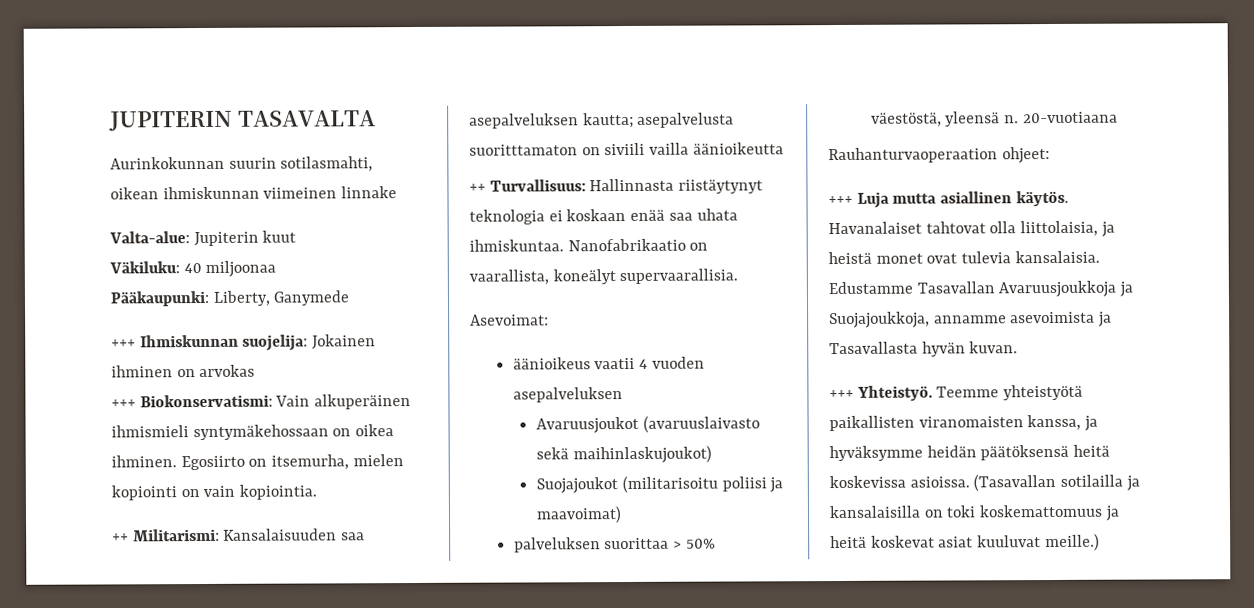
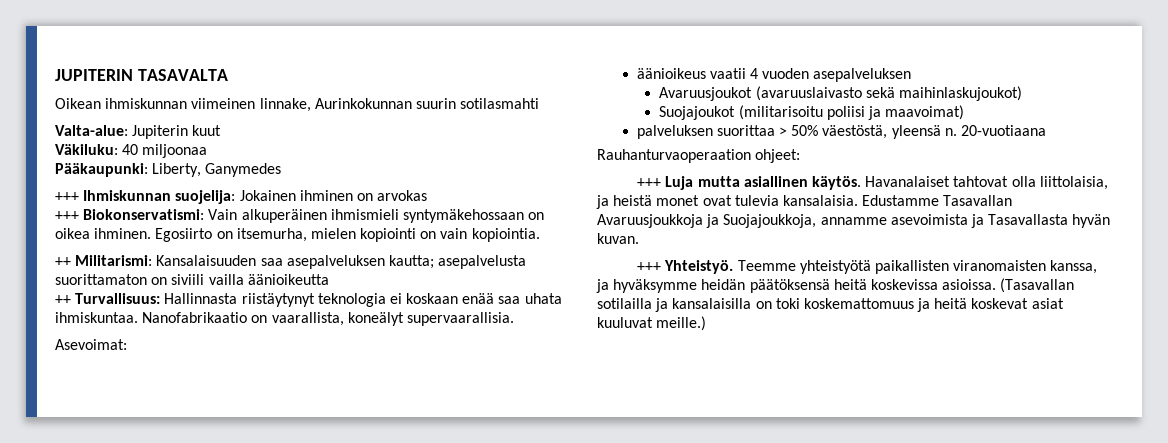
[110,156,374,172] [110,186,398,200] Aurinkokunnan suurin sotilasmahti, oikean ihmiskunnan viimeinen linnake -> [55,98,540,112] Oikean ihmiskunnan viimeinen linnake, Aurinkokunnan suurin sotilasmahti
[273,290,351,306] Ganymede -> [205,163,282,177] Ganymedes
[469,144,578,156] suoritttamaton -> [55,274,147,285] suorittamaton

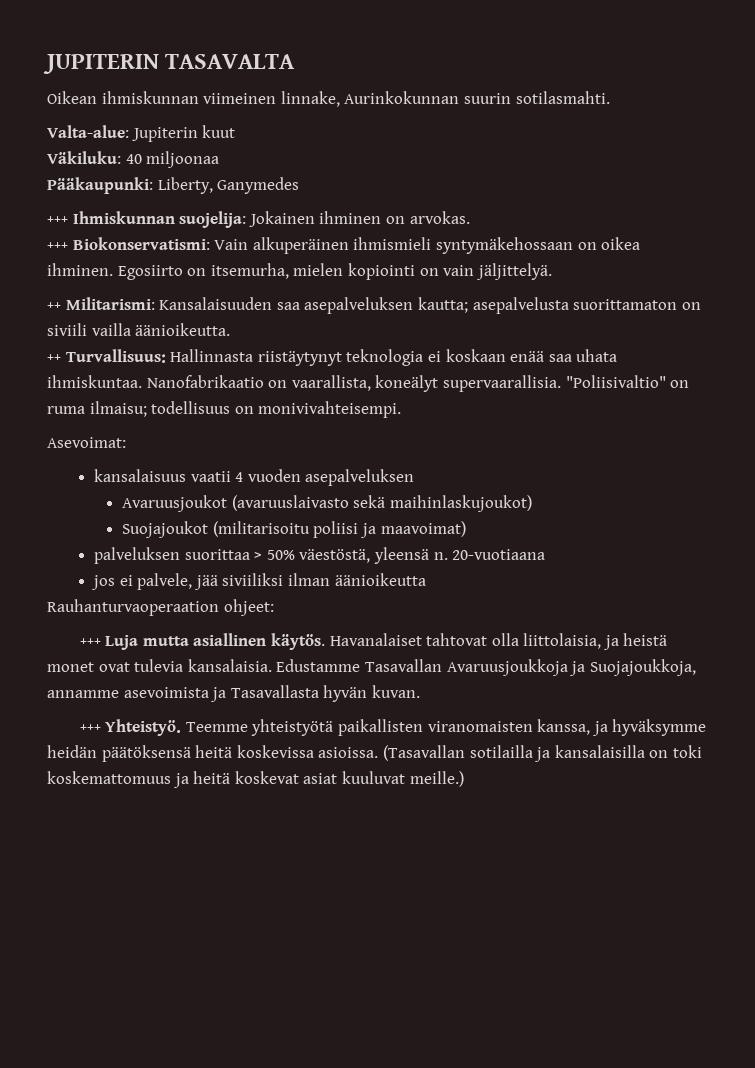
[460,98,540,109] sotilasmahti -> [515,91,610,104] sotilasmahti.
[377,190,428,201] arvokas -> [409,211,470,224] arvokas.
[471,228,540,242] kopiointia. -> [475,263,552,280] jäljittelyä.
[247,274,329,285] äänioikeutta -> [135,323,231,336] äänioikeutta.
(514, 319) none -> [565,375,690,388] [47,401,402,418] "Poliisivaltio" on ruma ilmaisu; todellisuus on monivivahteisempi.
[636,68,706,79] äänioikeus -> [93,469,186,482] kansalaisuus
(1046, 130) none -> [90,573,426,590] // jos ei palvele, jää siviiliksi ilman äänioikeutta

